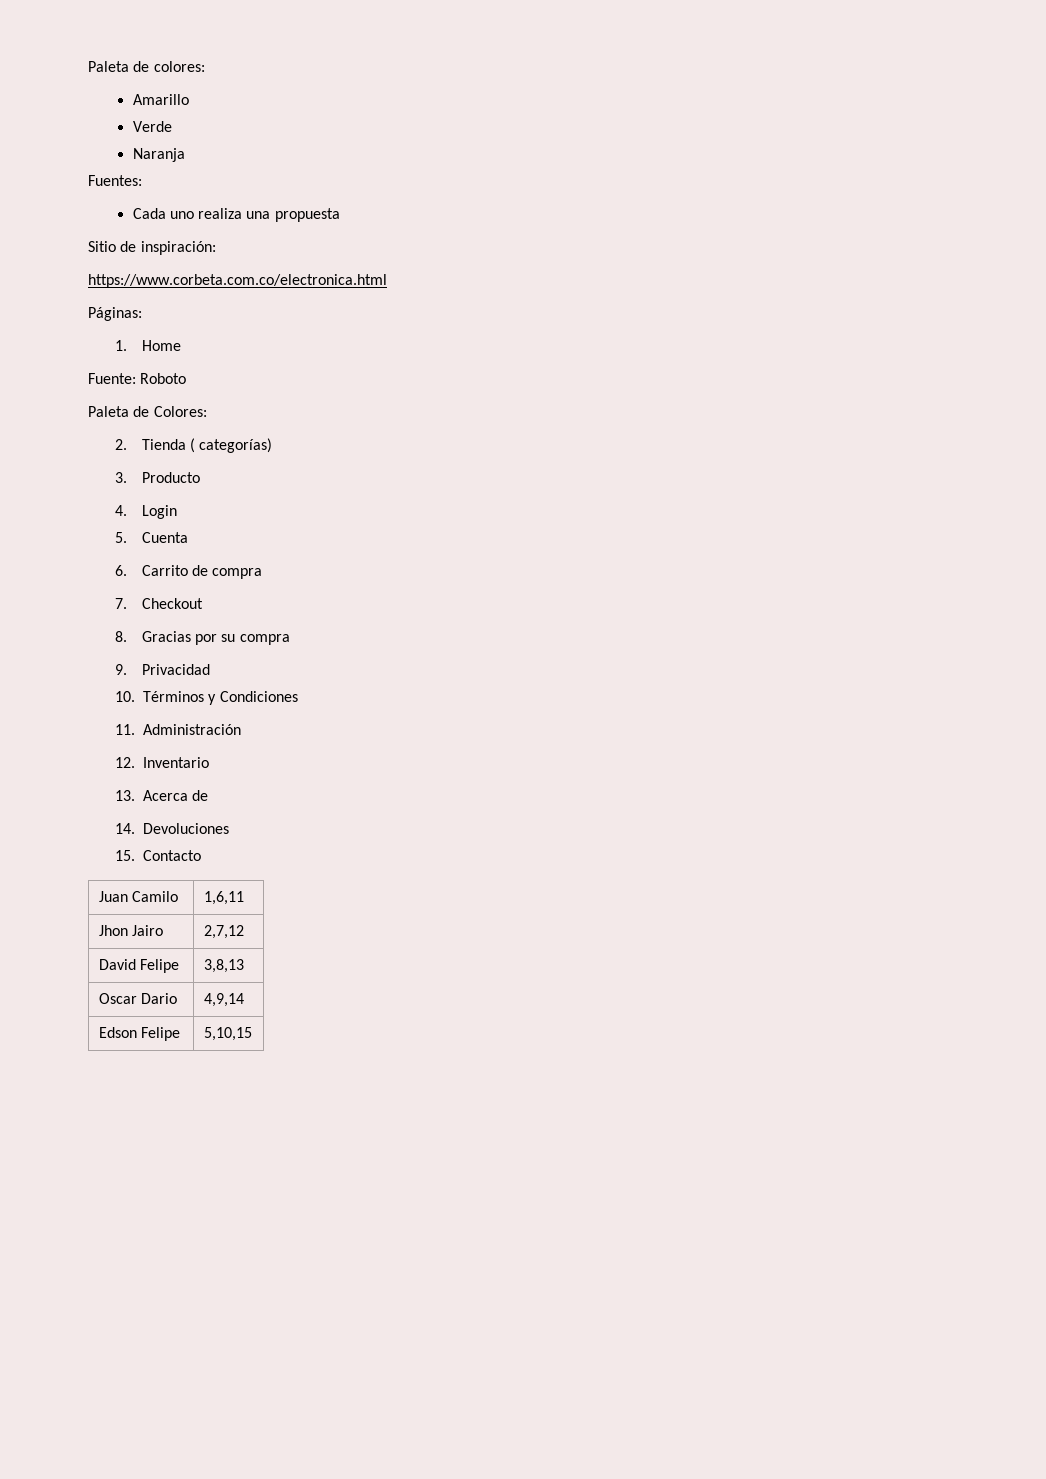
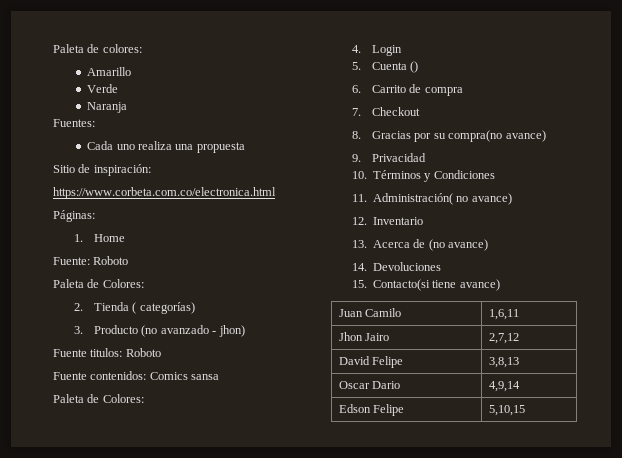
(200, 477) none -> [141,325,245,337] [53,348,161,357] [53,371,220,380] [53,394,144,403] (no avanzado - jhon) // Fuente titulos: Roboto // Fuente contenidos: Comics sansa // Paleta de Colores:
(188, 537) none -> [410,61,419,73] ()
[239,634,290,645] compra -> [448,130,546,142] compra(no avance)
[142,724,241,735] Administración -> [372,193,512,205] Administración( no avance)
(209, 795) none -> [428,239,488,251] (no avance)
[142,850,201,861] Contacto -> [372,279,500,291] Contacto(si tiene avance)

